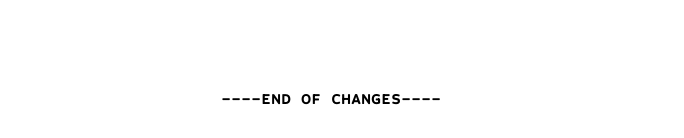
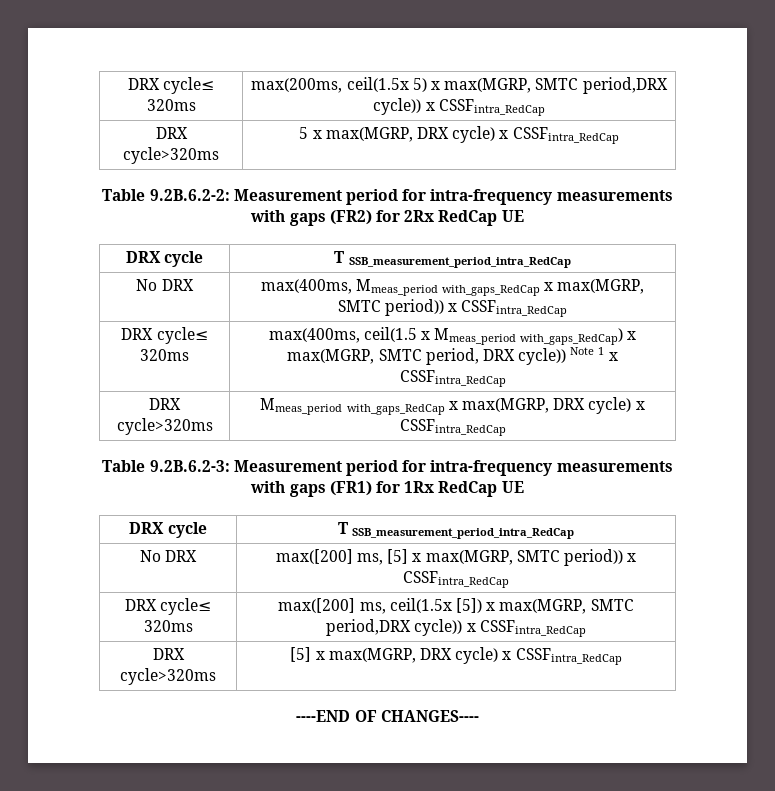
(220, 99) none -> [127,77,215,94] [146,99,196,111] [251,77,668,94] [373,98,545,116] [155,127,188,139] [123,147,219,164] [299,126,619,144] [102,189,673,205] [250,210,524,226] [125,251,204,267] [334,251,571,268] [136,279,194,291] [260,279,645,296] [337,299,568,317] [121,327,208,344] [140,349,189,361] [268,327,637,345] [287,347,618,365] [399,370,506,387] [149,398,181,410] [116,418,213,435] [260,397,645,415] [399,419,506,436] [102,460,673,476] [250,481,524,497] [129,522,207,538] [337,522,575,539] [139,550,198,562] [275,549,637,566] [403,571,510,588] [124,598,212,615] [143,620,193,632] [278,598,634,614] [326,619,586,637] [152,648,185,660] [120,668,216,685] [290,647,622,665] DRX cycle≤ 320ms | max(200ms, ceil(1.5x 5) x max(MGRP, SMTC period,DRX cycle)) x CSSFintra_RedCap // DRX cycle>320ms | 5 x max(MGRP, DRX cycle) x CSSFintra_RedCap // Table 9.2B.6.2-2: Measurement period for intra-frequency measurements with gaps (FR2) for 2Rx RedCap UE // DRX cycle | T SSB_measurement_period_intra_RedCap // No DRX | max(400ms, Mmeas_period with_gaps_RedCap x max(MGRP, SMTC period)) x CSSFintra_RedCap // DRX cycle≤ 320ms | max(400ms, ceil(1.5 x Mmeas_period with_gaps_RedCap) x max(MGRP, SMTC period, DRX cycle)) Note 1 x CSSFintra_RedCap // DRX cycle>320ms | Mmeas_period with_gaps_RedCap x max(MGRP, DRX cycle) x CSSFintra_RedCap // Table 9.2B.6.2-3: Measurement period for intra-frequency measurements with gaps (FR1) for 1Rx RedCap UE // DRX cycle | T SSB_measurement_period_intra_RedCap // No DRX | max([200] ms, [5] x max(MGRP, SMTC period)) x CSSFintra_RedCap // DRX cycle≤ 320ms | max([200] ms, ceil(1.5x [5]) x max(MGRP, SMTC period,DRX cycle)) x CSSFintra_RedCap // DRX cycle>320ms | [5] x max(MGRP, DRX cycle) x CSSFintra_RedCap //

